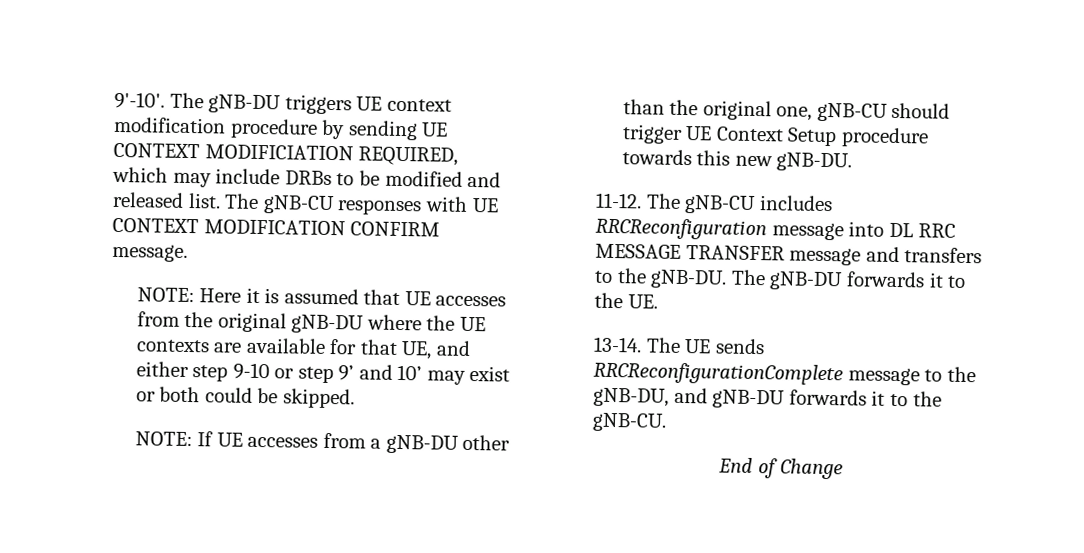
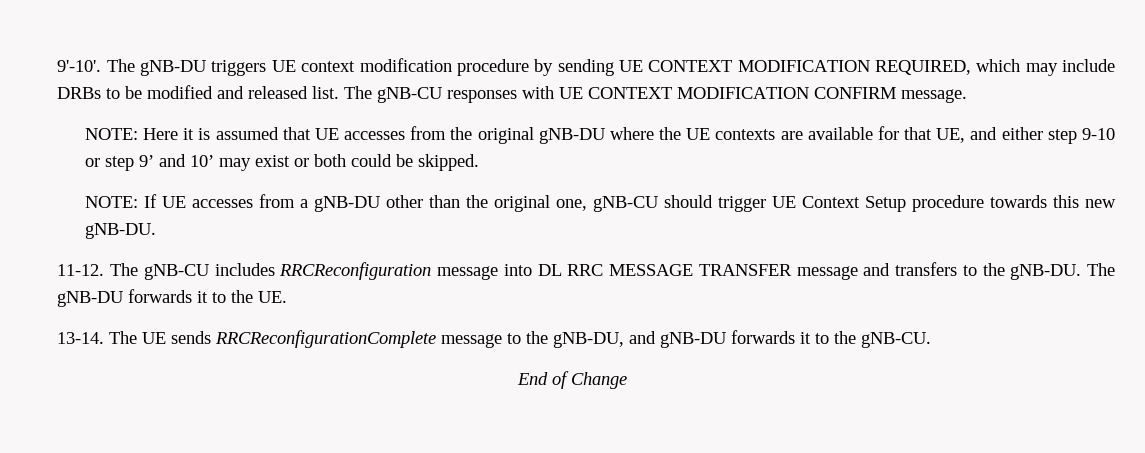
[204,144,354,161] MODIFICIATION -> [737,60,870,72] MODIFICATION

